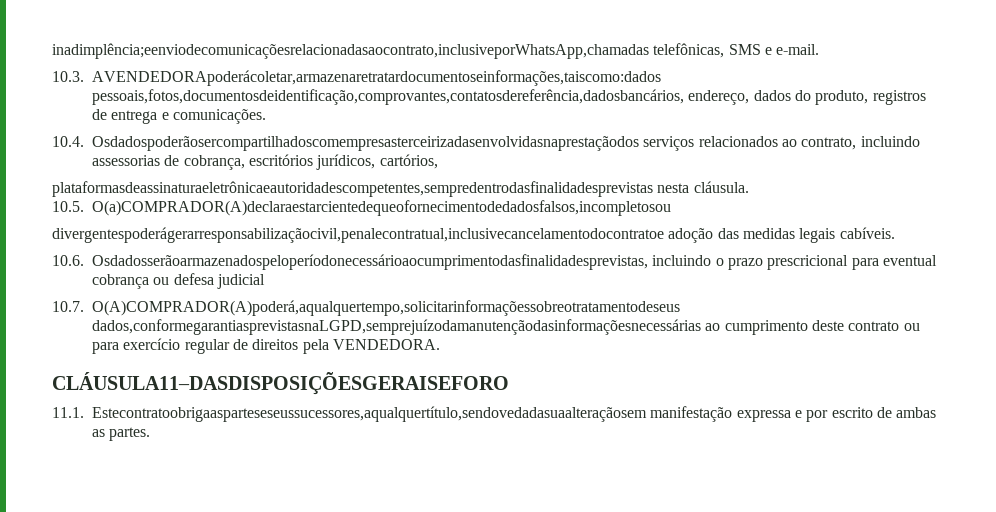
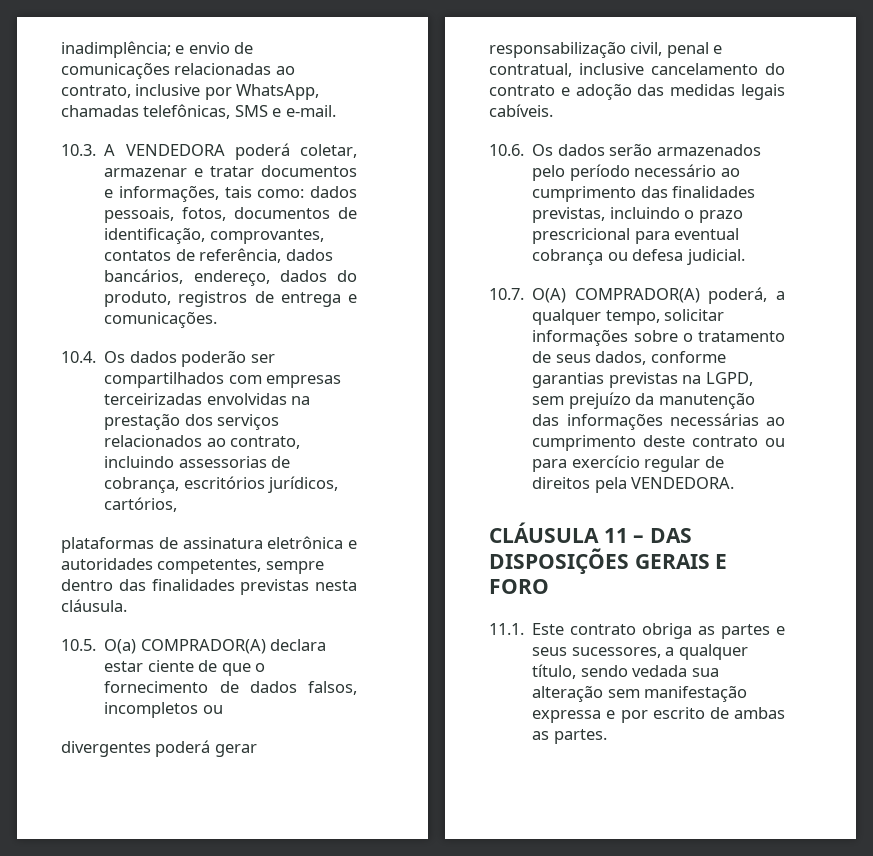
[52,43,649,59] inadimplência;eenviodecomunicaçõesrelacionadasaocontrato,inclusiveporWhatsApp,chamadas -> [61,41,254,58] [61,62,295,79] [61,84,320,100] [61,105,139,117] inadimplência; e envio de comunicações relacionadas ao contrato, inclusive por WhatsApp, chamadas
[92,70,661,86] [92,89,684,105] AVENDEDORApoderácoletar,armazenaretratardocumentoseinformações,taiscomo:dados pessoais,fotos,documentosdeidentificação,comprovantes,contatosdereferência,dadosbancários, -> [104,143,357,160] [104,165,357,177] [104,185,357,202] [104,207,357,223] [104,227,324,244] [104,248,333,263] [104,269,184,284] A VENDEDORA poderá coletar, armazenar e tratar documentos e informações, tais como: dados pessoais, fotos, documentos de identificação, comprovantes, contatos de referência, dados bancários,
[92,136,639,151] Osdadospoderãosercompartilhadoscomempresasterceirizadasenvolvidasnaprestaçãodos -> [104,350,275,367] [104,372,342,388] [104,393,311,405] [104,413,213,430] Os dados poderão ser compartilhados com empresas terceirizadas envolvidas na prestação dos
[52,181,749,197] [52,200,671,216] [52,227,664,243] plataformasdeassinaturaeletrônicaeautoridadescompetentes,sempredentrodasfinalidadesprevistas nesta cláusula. // 10.5. O(a)COMPRADOR(A)declaraestarcientedequeofornecimentodedadosfalsos,incompletosou // divergentespoderágerarresponsabilizaçãocivil,penalecontratual,inclusivecancelamentodocontratoe -> [61,536,357,553] [61,558,324,574] [61,579,357,595] [61,599,127,612] [61,639,327,654] [104,660,266,676] [104,681,357,695] [104,702,223,718] [61,740,257,757] [489,41,723,58] [489,63,785,77] [489,85,570,96] plataformas de assinatura eletrônica e autoridades competentes, sempre dentro das finalidades previstas nesta cláusula. // 10.5. O(a) COMPRADOR(A) declara estar ciente de que o fornecimento de dados falsos, incompletos ou // divergentes poderá gerar responsabilização civil, penal e contratual, inclusive cancelamento do contrato e
[92,254,648,270] Osdadosserãoarmazenadospeloperíodonecessárioaocumprimentodasfinalidadesprevistas, -> [532,143,761,156] [532,164,740,181] [532,186,756,202] [532,207,606,223] Os dados serão armazenados pelo período necessário ao cumprimento das finalidades previstas,
[216,274,265,289] judicial -> [686,249,745,265] judicial.
[92,300,680,316] [92,319,701,335] O(A)COMPRADOR(A)poderá,aqualquertempo,solicitarinformaçõessobreotratamentodeseus dados,conformegarantiasprevistasnaLGPD,semprejuízodamanutençãodasinformaçõesnecessárias -> [532,287,785,304] [532,309,725,325] [532,329,785,346] [532,351,726,365] [532,372,753,388] [532,392,755,409] [532,413,759,430] O(A) COMPRADOR(A) poderá, a qualquer tempo, solicitar informações sobre o tratamento de seus dados, conforme garantias previstas na LGPD, sem prejuízo da manutenção das informações necessárias
[52,372,509,395] [52,406,647,422] CLÁUSULA11–DASDISPOSIÇÕESGERAISEFORO // 11.1. Estecontratoobrigaasparteseseussucessores,aqualquertítulo,sendovedadasuaalteraçãosem -> [489,522,693,543] [489,548,728,574] [489,579,549,594] [489,623,785,639] [532,644,748,660] [532,664,719,679] [532,685,640,702] CLÁUSULA 11 – DAS DISPOSIÇÕES GERAIS E FORO // 11.1. Este contrato obriga as partes e seus sucessores, a qualquer título, sendo vedada sua alteração sem

